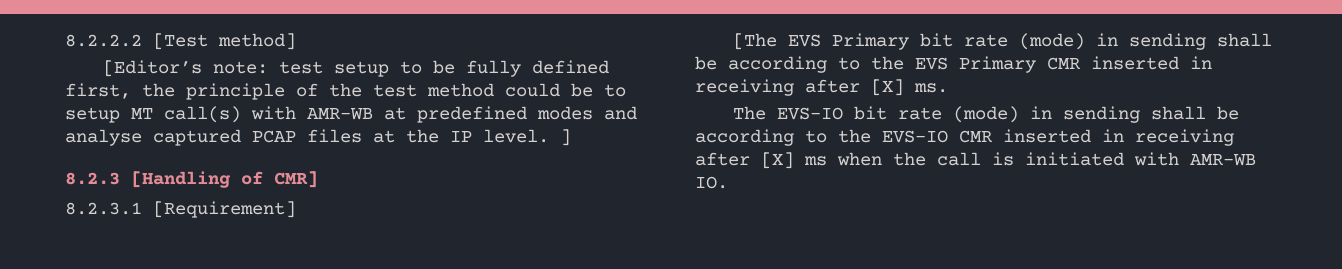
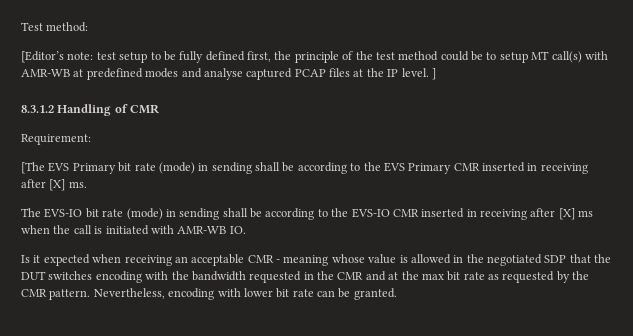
[65,33,296,50] 8.2.2.2 [Test method] -> [21,22,89,32] Test method:
[65,171,318,188] [65,201,296,218] 8.2.3 [Handling of CMR] // 8.2.3.1 [Requirement] -> [21,104,160,116] [21,134,91,145] 8.3.1.2 Handling of CMR // Requirement:
(728, 182) none -> [21,254,612,266] [21,271,590,283] [21,288,397,300] // Is it expected when receiving an acceptable CMR - meaning whose value is allowed in the negotiated SDP that the DUT switches encoding with the bandwidth requested in the CMR and at the max bit rate as requested by the CMR pattern. Nevertheless, encoding with lower bit rate can be granted.

